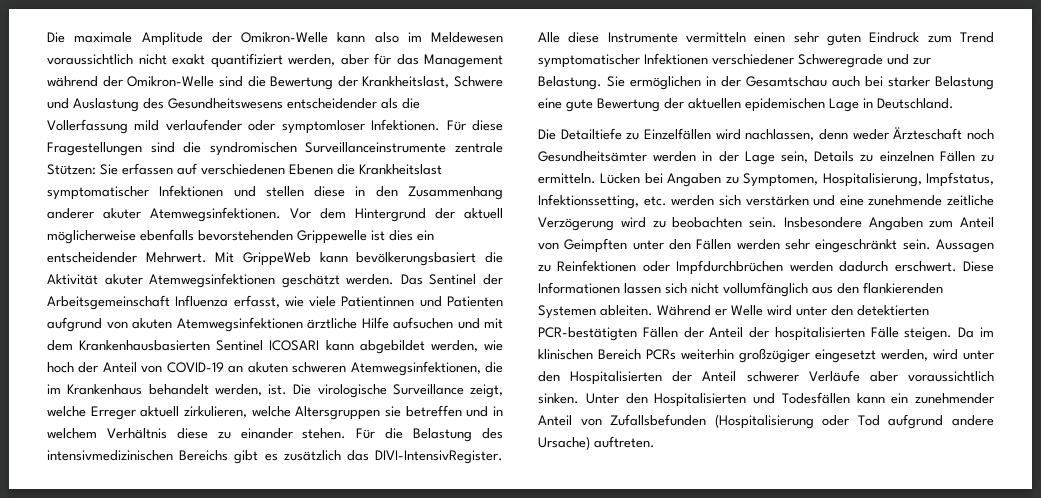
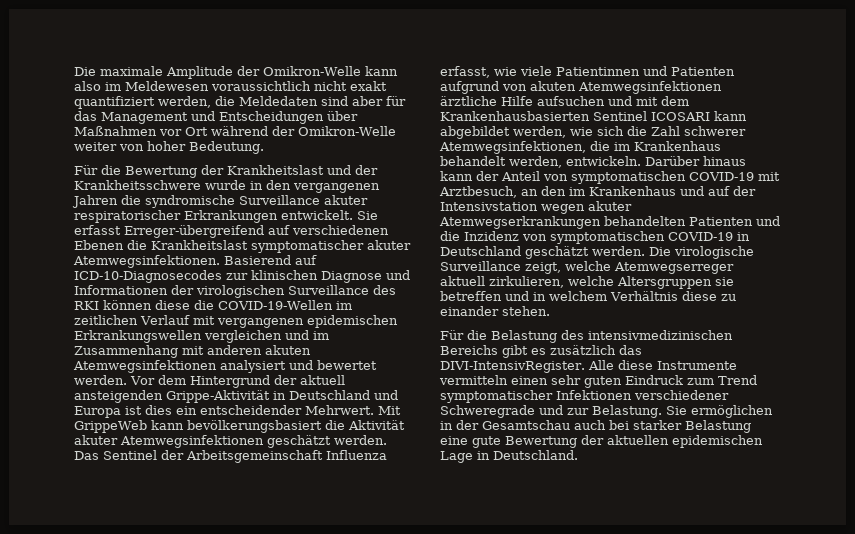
(335, 60) none -> [215,96,348,106] die Meldedaten sind
[47,76,503,90] [47,98,420,112] [47,119,503,134] [47,142,503,156] [47,163,173,175] während der Omikron-Welle sind die Bewertung der Krankheitslast, Schwere und Auslastung des Gesundheitswesens entscheidender als die Vollerfassung mild verlaufender oder symptomloser Infektionen. Für diese Fragestellungen sind die syndromischen Surveillanceinstrumente zentrale Stützen: Sie erfassen -> [191,111,358,124] [74,126,396,136] [74,141,264,154] [74,165,378,178] [74,180,380,193] [72,195,368,208] [74,210,378,223] [74,225,264,238] und Entscheidungen über Maßnahmen vor Ort während der Omikron-Welle weiter von hoher Bedeutung. // Für die Bewertung der Krankheitslast und der Krankheitsschwere wurde in den vergangenen Jahren die syndromische Surveillance akuter respiratorischer Erkrankungen entwickelt. Sie erfasst Erreger-übergreifend
[159,185,503,200] [47,207,281,222] Infektionen und stellen diese in den Zusammenhang anderer akuter Atemwegsinfektionen. -> [367,240,411,250] [73,255,317,268] [74,270,410,283] [74,285,396,298] [74,300,352,310] [74,315,398,328] [74,330,329,343] [74,345,311,358] [73,360,377,373] [74,375,127,385] akuter Atemwegsinfektionen. Basierend auf ICD-10-Diagnosecodes zur klinischen Diagnose und Informationen der virologischen Surveillance des RKI können diese die COVID-19-Wellen im zeitlichen Verlauf mit vergangenen epidemischen Erkrankungswellen vergleichen und im Zusammenhang mit anderen akuten Atemwegsinfektionen analysiert und bewertet werden.
[47,229,367,244] möglicherweise ebenfalls bevorstehenden Grippewelle -> [74,390,398,403] [74,406,121,418] ansteigenden Grippe-Aktivität in Deutschland und Europa
[47,362,347,373] hoch der Anteil von COVID-19 an akuten schweren -> [597,126,746,136] sich die Zahl schwerer
[268,384,287,395] ist. -> [566,156,746,166] [440,171,780,184] [439,186,756,198] [440,201,632,214] [439,216,780,229] [440,231,750,244] [440,246,645,259] entwickeln. Darüber hinaus kann der Anteil von symptomatischen COVID-19 mit Arztbesuch, an den im Krankenhaus und auf der Intensivstation wegen akuter Atemwegserkrankungen behandelten Patienten und die Inzidenz von symptomatischen COVID-19 in Deutschland geschätzt werden.
[90,406,136,420] Erreger -> [614,262,734,274] Atemwegserreger
(347, 433) none -> (550, 311) //
[538,127,994,141] [538,151,994,165] [538,172,994,187] [538,194,994,209] [538,217,994,231] [538,238,994,253] [538,260,994,275] [538,282,943,297] [538,305,929,319] [538,327,994,341] [538,348,994,363] [538,370,994,385] [538,392,994,407] [538,414,994,429] [538,436,655,450] // Die Detailtiefe zu Einzelfällen wird nachlassen, denn weder Ärzteschaft noch Gesundheitsämter werden in der Lage sein, Details zu einzelnen Fällen zu ermitteln. Lücken bei Angaben zu Symptomen, Hospitalisierung, Impfstatus, Infektionssetting, etc. werden sich verstärken und eine zunehmende zeitliche Verzögerung wird zu beobachten sein. Insbesondere Angaben zum Anteil von Geimpften unter den Fällen werden sehr eingeschränkt sein. Aussagen zu Reinfektionen oder Impfdurchbrüchen werden dadurch erschwert. Diese Informationen lassen sich nicht vollumfänglich aus den flankierenden Systemen ableiten. Während er Welle wird unter den detektierten PCR-bestätigten Fällen der Anteil der hospitalisierten Fälle steigen. Da im klinischen Bereich PCRs weiterhin großzügiger eingesetzt werden, wird unter den Hospitalisierten der Anteil schwerer Verläufe aber voraussichtlich sinken. Unter den Hospitalisierten und Todesfällen kann ein zunehmender Anteil von Zufallsbefunden (Hospitalisierung oder Tod aufgrund andere Ursache) auftreten. -> (578, 455) none

